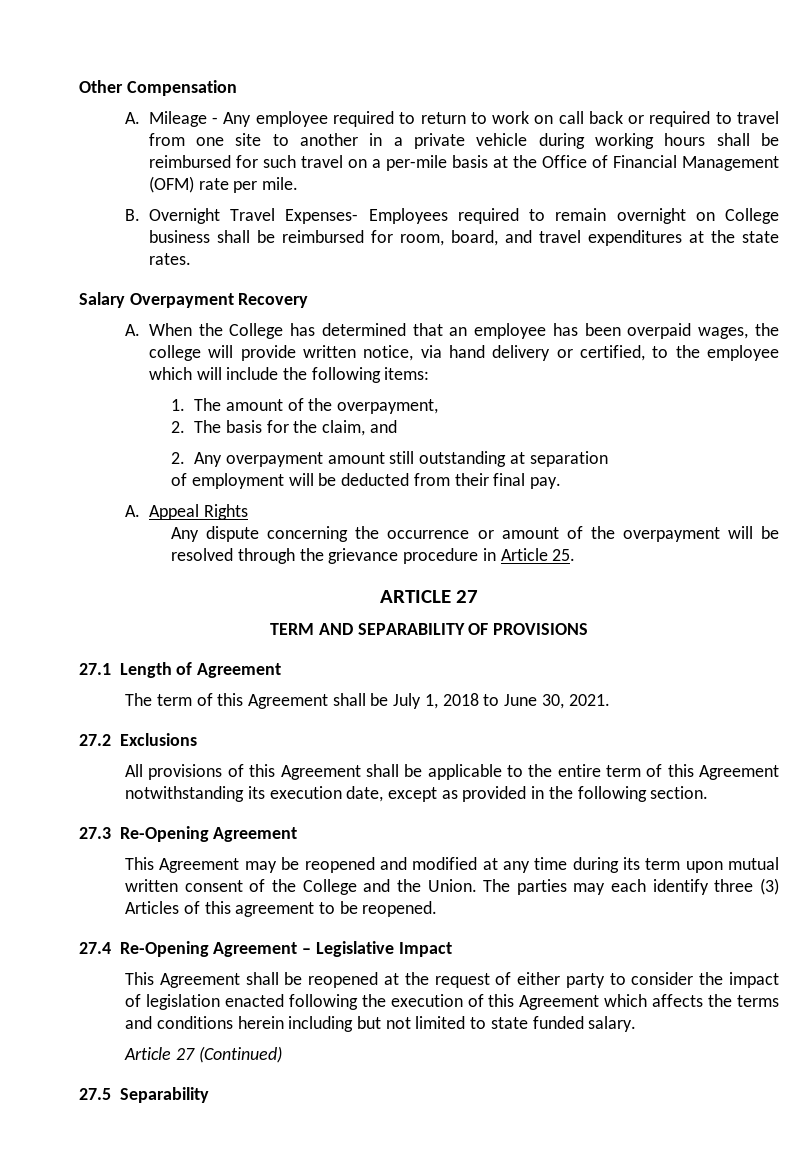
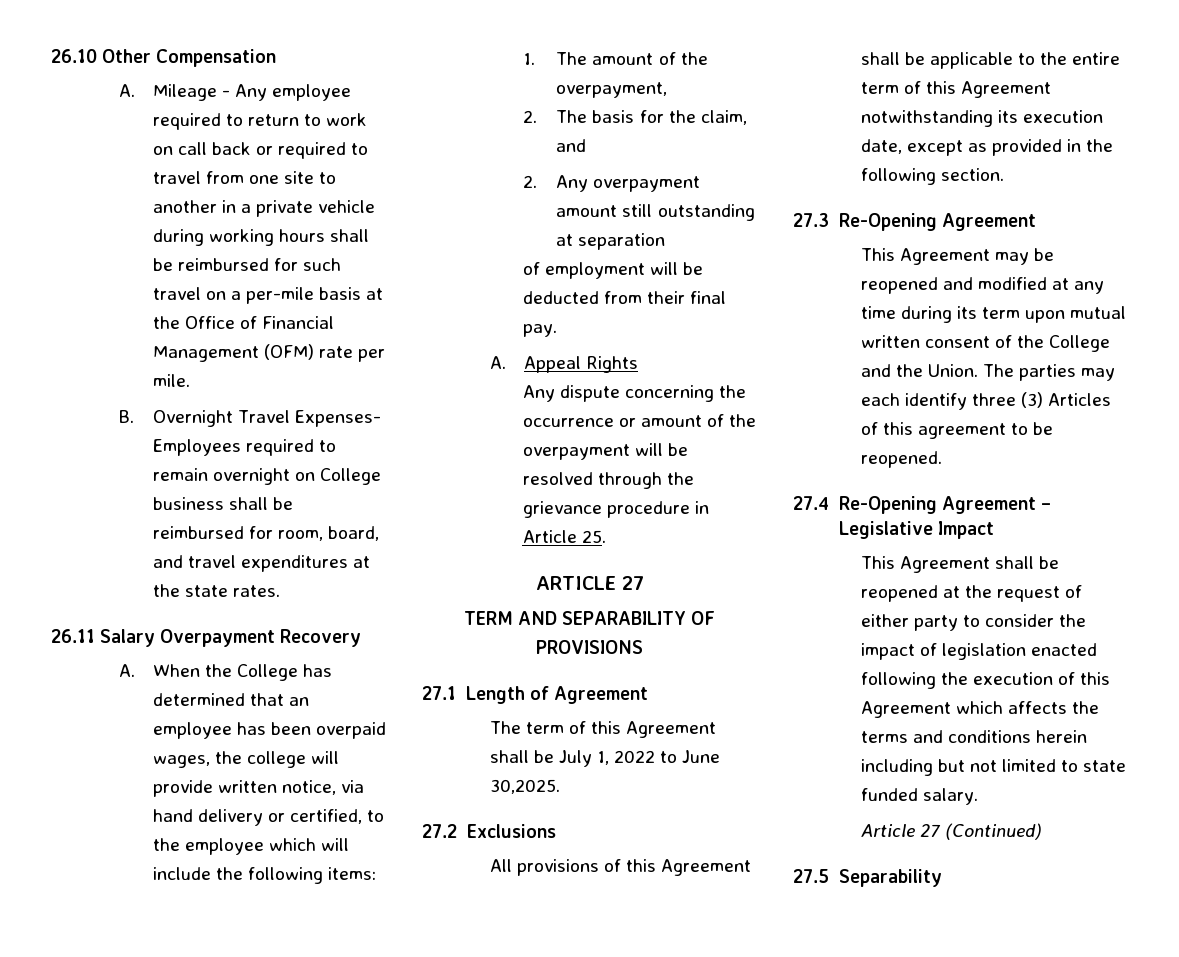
(79, 86) none -> [51,49,97,63] 26.10
(191, 259) none -> [51,629,95,643] 26.11
[442,693,479,706] 2018 -> [614,750,656,763] 2022
[541,694,610,709] 30, 2021. -> [489,779,560,794] 30,2025.

